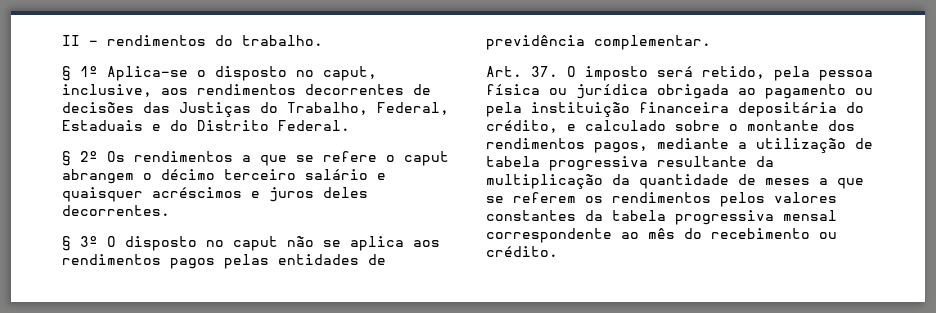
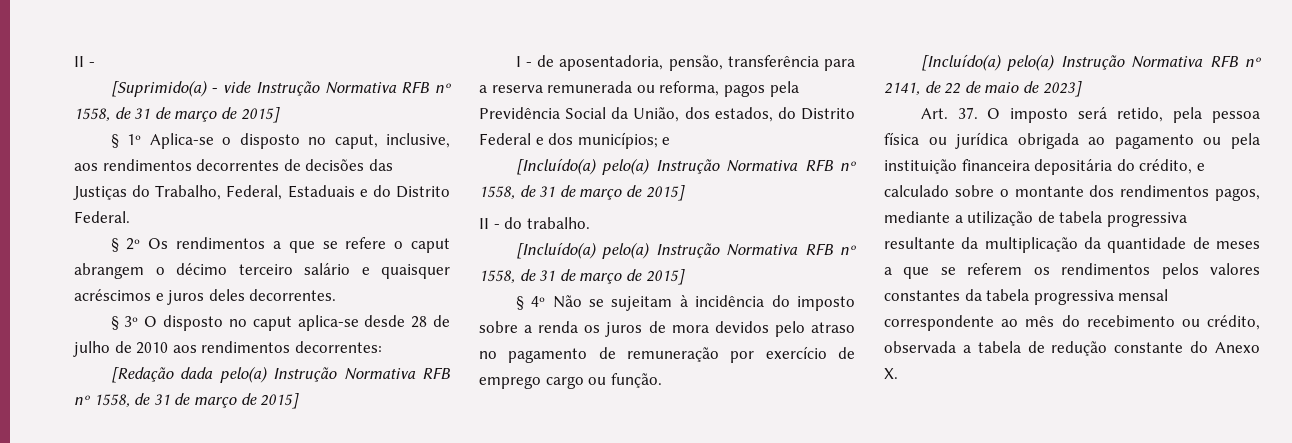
[62,35,323,46] II - rendimentos do trabalho. -> [74,56,95,67] [110,80,453,97] [74,107,280,123] II - // [Suprimido(a) - vide Instrução Normativa RFB nº 1558, de 31 de março de 2015]
[287,236,440,251] [62,254,386,269] [486,35,711,50] não se aplica aos rendimentos pagos pelas entidades de previdência complementar. -> [297,315,451,331] [73,341,382,357] [110,366,450,383] [74,393,300,409] [515,55,855,71] [479,81,799,97] [479,107,855,122] [479,132,671,149] [515,158,857,175] [479,185,685,201] [479,217,590,229] [515,242,857,259] [479,269,685,285] [515,295,855,311] [479,321,855,337] [479,346,855,363] [479,373,662,389] [920,54,1262,71] [884,81,1082,97] aplica-se desde 28 de julho de 2010 aos rendimentos decorrentes: // [Redação dada pelo(a) Instrução Normativa RFB nº 1558, de 31 de março de 2015] // I - de aposentadoria, pensão, transferência para a reserva remunerada ou reforma, pagos pela Previdência Social da União, dos estados, do Distrito Federal e dos municípios; e // [Incluído(a) pelo(a) Instrução Normativa RFB nº 1558, de 31 de março de 2015] // II - do trabalho. // [Incluído(a) pelo(a) Instrução Normativa RFB nº 1558, de 31 de março de 2015] // § 4º Não se sujeitam à incidência do imposto sobre a renda os juros de mora devidos pelo atraso no pagamento de remuneração por exercício de emprego cargo ou função. // [Incluído(a) pelo(a) Instrução Normativa RFB nº 2141, de 22 de maio de 2023]
[486,246,558,257] crédito. -> [1207,315,1260,330] [884,341,1260,356] [884,368,898,379] crédito, observada a tabela de redução constante do Anexo X.

